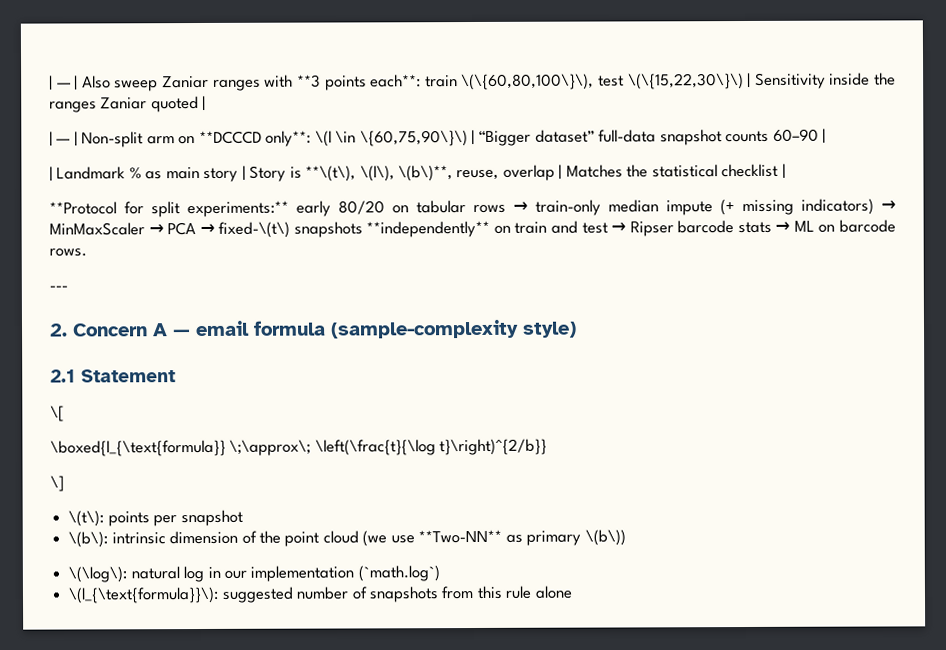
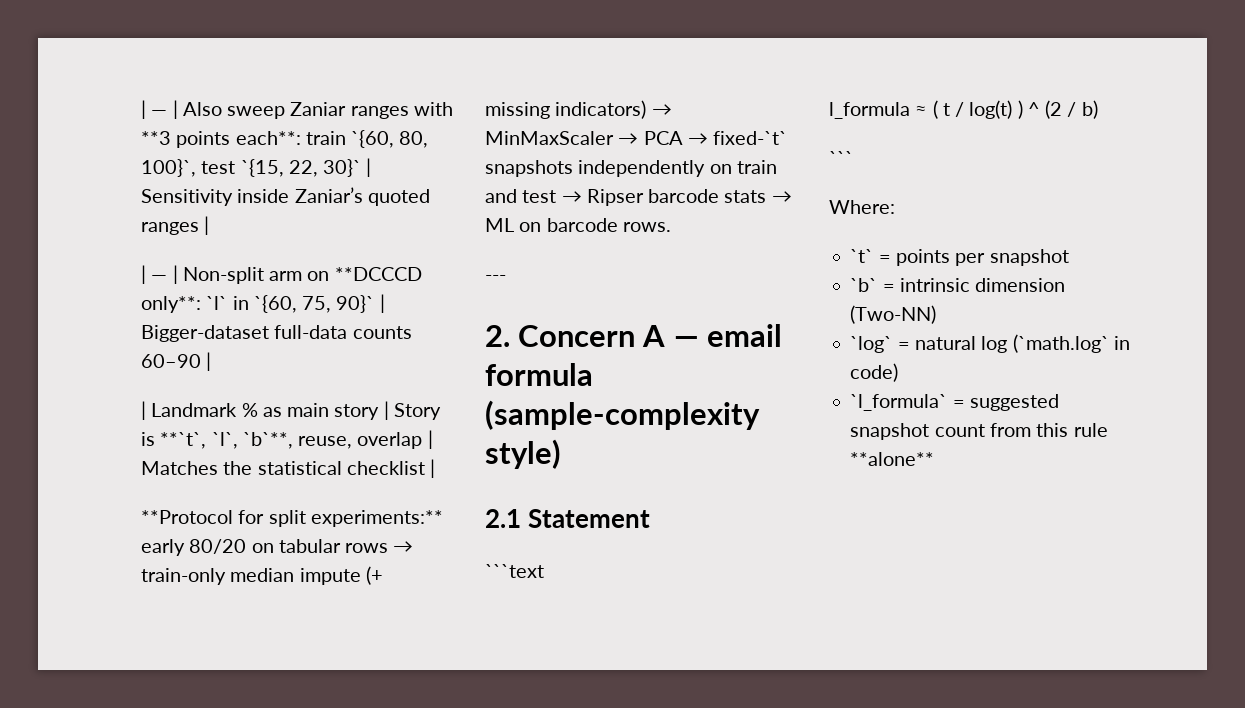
[461,72,896,91] [49,96,199,113] \(\{60,80,100\}\), test \(\{15,22,30\}\) | Sensitivity inside the ranges Zaniar quoted -> [351,130,429,148] [141,158,372,177] [141,187,430,206] [141,222,199,235] `{60, 80, 100}`, test `{15, 22, 30}` | Sensitivity inside Zaniar’s quoted ranges
[314,129,722,147] \(l \in \{60,75,90\}\) | “Bigger dataset” full-data snapshot -> [206,294,385,313] [141,325,348,342] `l` in `{60, 75, 90}` | Bigger-dataset full-data
[305,165,454,182] **\(t\), \(l\), \(b\)**, -> [160,432,293,449] **`t`, `l`, `b`**,
[218,220,491,238] fixed-\(t\) snapshots **independently** -> [713,131,788,145] [485,160,706,177] fixed-`t` snapshots independently
[50,405,65,422] [50,438,548,457] [50,475,65,492] [68,509,243,527] [68,529,626,548] [68,565,440,583] [68,586,439,604] \[ // \boxed{l_{\text{formula}} \;\approx\; \left(\frac{t}{\log t}\right)^{2/b}} // \] // \(t\): points per snapshot // \(b\): intrinsic dimension of the point cloud (we use **Two-NN** as primary \(b\)) // \(\log\): natural log in our implementation (`math.log`) // \(l_{\text{formula}}\): suggested number of snapshots -> [485,564,544,578] [829,100,1098,119] [829,151,853,165] [829,200,895,214] [850,249,1069,266] [850,278,1066,292] [850,305,937,324] [850,334,1130,353] [850,363,899,382] [850,394,1059,411] [850,423,985,440] ```text // l_formula ≈ ( t / log(t) ) ^ (2 / b) // ``` // Where: // `t` = points per snapshot // `b` = intrinsic dimension (Two-NN) // `log` = natural log (`math.log` in code) // `l_formula` = suggested snapshot count
[534,585,573,599] alone -> [850,452,935,466] **alone**

